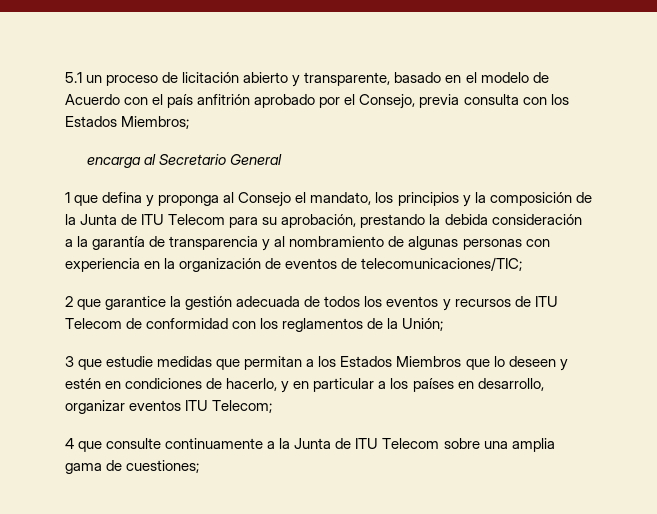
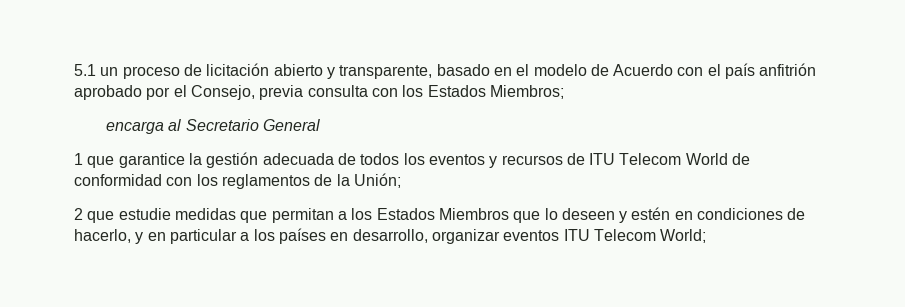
[102,192,592,207] [65,214,582,228] [65,236,550,251] [65,257,523,272] [65,296,102,310] defina y proponga al Consejo el mandato, los principios y la composición de la Junta de ITU Telecom para su aprobación, prestando la debida consideración a la garantía de transparencia y al nombramiento de algunas personas con experiencia en la organización de eventos de telecomunicaciones/TIC; // 2 que -> (115, 162) none
(122, 323) none -> [685,153,728,165] World
[65,356,74,367] 3 -> [74,208,83,220] 2
[212,400,273,413] [65,438,555,452] [65,460,200,474] Telecom; // 4 que consulte continuamente a la Junta de ITU Telecom sobre una amplia gama de cuestiones; -> [593,229,707,243] Telecom World;

